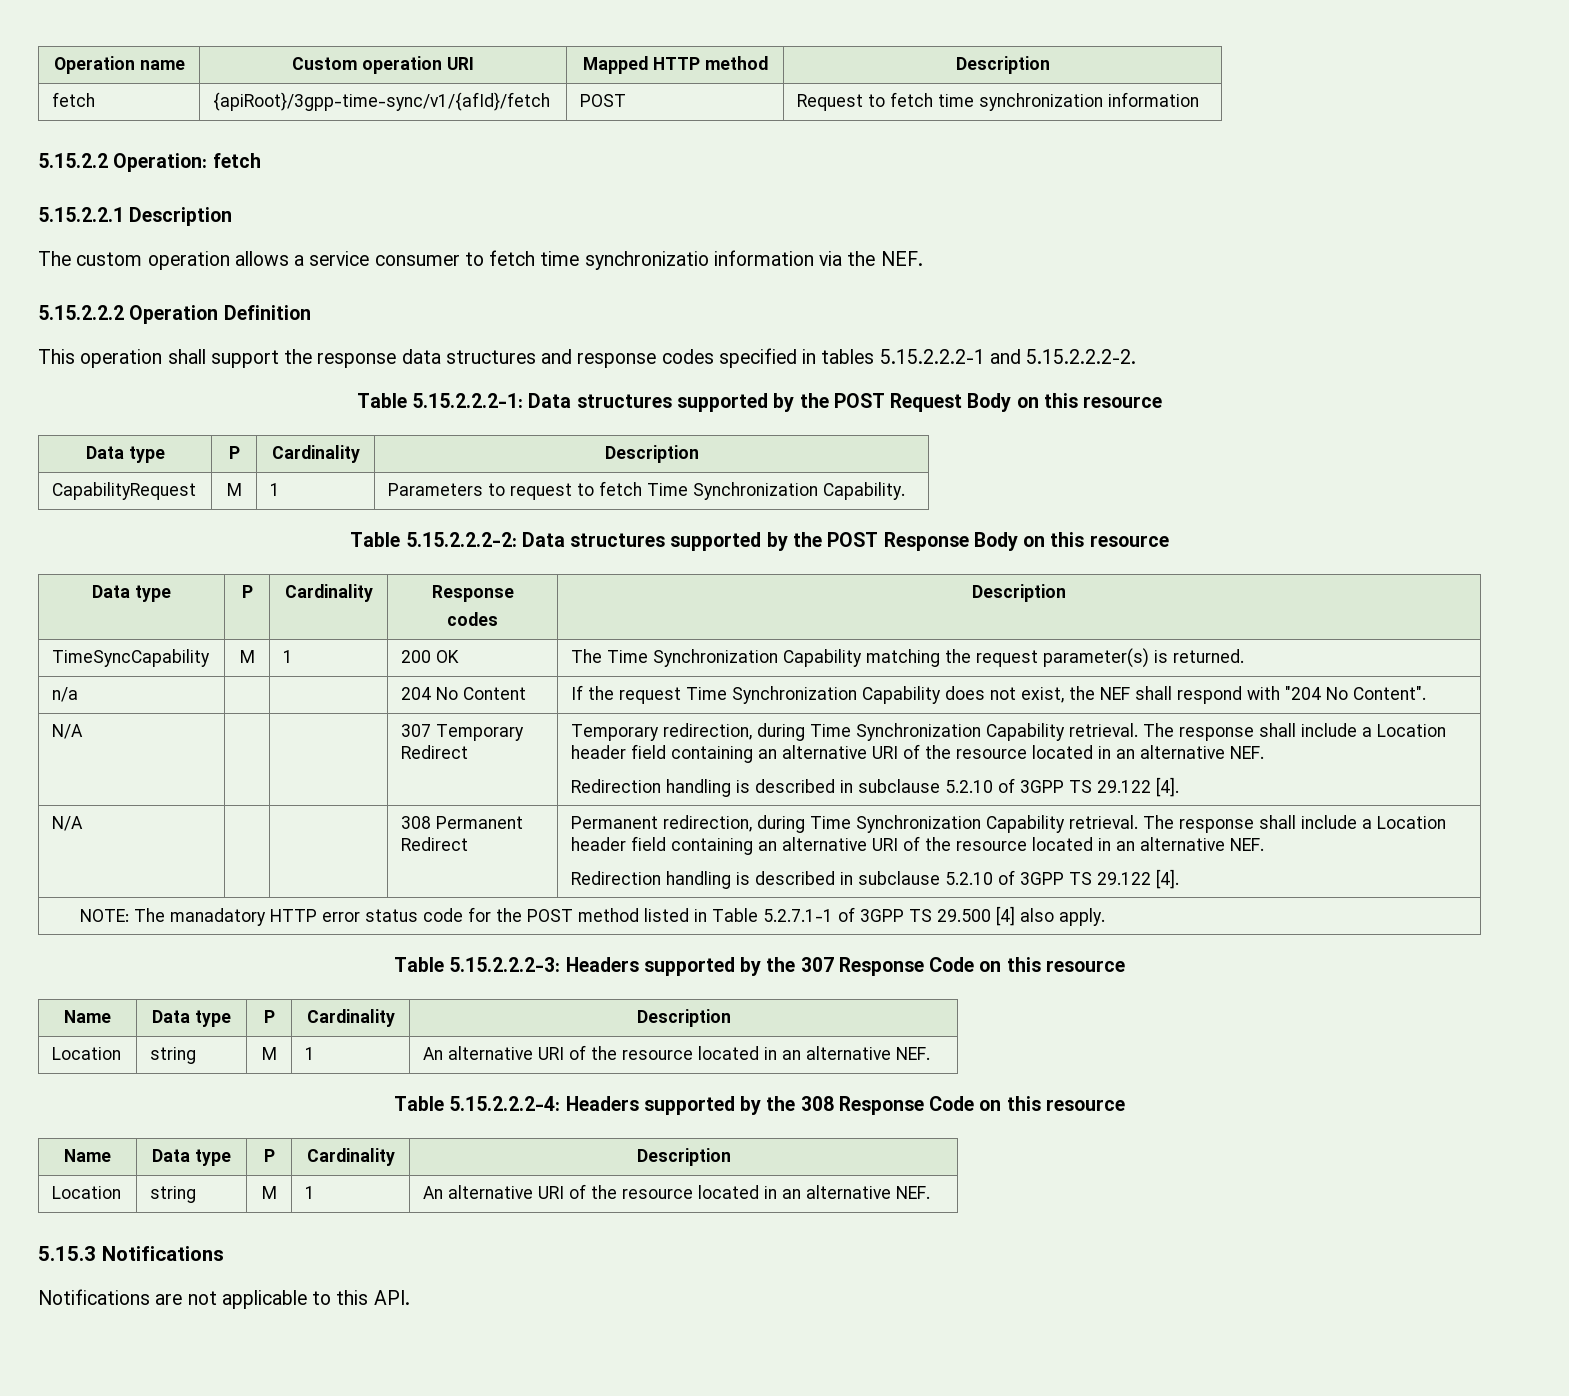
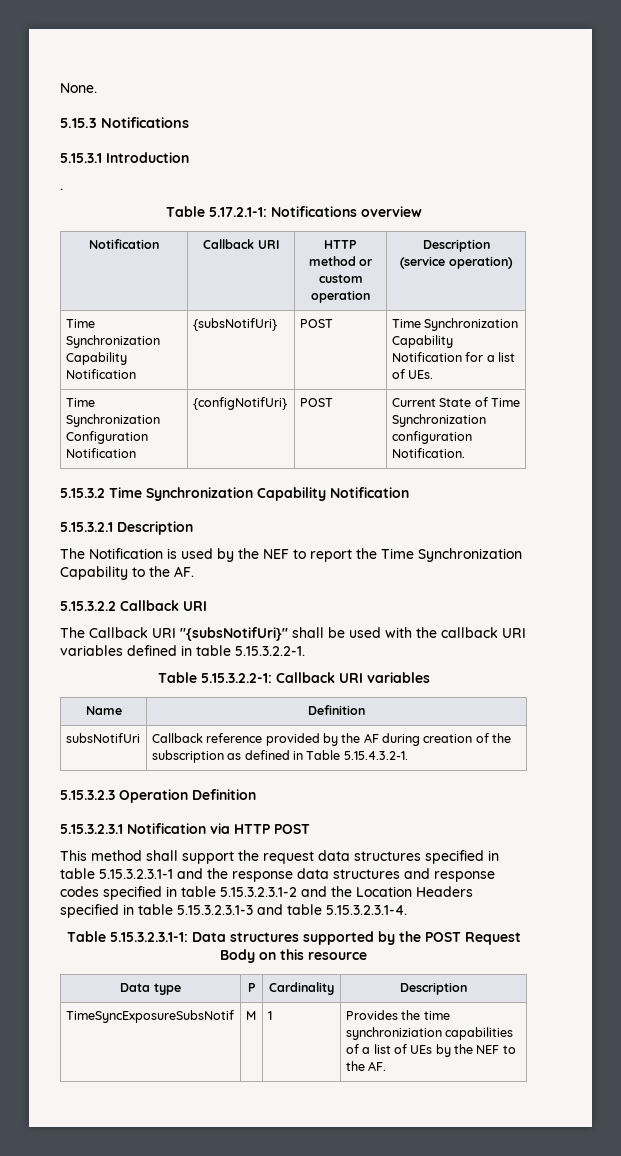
[53,56,185,74] [292,56,442,74] Operation name | Custom operation -> [60,83,97,93] [60,117,189,128] [60,152,189,163] [60,188,63,190] [165,206,422,217] [89,239,159,249] [203,239,255,249] None. // 5.15.3 Notifications // 5.15.3.1 Introduction // . // Table 5.17.2.1-1: Notifications overview // Notification | Callback
[582,56,648,74] Mapped -> (279, 244) none
[955,56,1050,74] [52,92,96,107] [213,92,551,111] [580,94,627,107] [797,92,1200,111] [38,153,261,172] [38,207,233,226] [38,250,923,270] [38,305,311,324] | Description // fetch | {apiRoot}/3gpp-time-sync/v1/{afId}/fetch | POST | Request to fetch time synchronization information // 5.15.2.2 Operation: fetch // 5.15.2.2.1 Description // The custom operation allows a service consumer to fetch time synchronizatio information via the NEF. // 5.15.2.2.2 Operation Definition -> [359,259,374,266] [318,274,363,283] [311,290,370,303] [422,239,490,252] [400,256,513,269] [65,319,95,328] [65,335,160,348] [65,352,127,365] [65,369,136,379] [192,318,277,331] [299,319,333,328] [391,318,519,331] [391,335,453,348] [391,352,515,362] [391,369,434,379] [65,398,95,407] [65,414,160,427] [65,431,148,444] [65,448,136,458] [192,397,287,410] [299,398,333,407] [391,397,520,407] [391,414,486,427] [391,431,472,444] [391,448,465,458] [60,487,409,501] [60,521,193,535] [60,548,522,562] [60,566,194,580] [60,600,207,611] [60,627,526,641] [60,645,305,656] [157,672,430,683] [85,706,122,715] [308,705,365,715] [65,733,140,743] [151,733,512,746] [151,750,408,763] [60,789,256,803] [60,823,310,834] or custom operation | Description // (service operation) // Time Synchronization Capability Notification | {subsNotifUri} | POST | Time Synchronization Capability Notification for a list of UEs. // Time Synchronization Configuration Notification | {configNotifUri} | POST | Current State of Time Synchronization configuration Notification. // 5.15.3.2 Time Synchronization Capability Notification // 5.15.3.2.1 Description // The Notification is used by the NEF to report the Time Synchronization Capability to the AF. // 5.15.3.2.2 Callback URI // The Callback URI "{subsNotifUri}" shall be used with the callback URI variables defined in table 5.15.3.2.2-1. // Table 5.15.3.2.2-1: Callback URI variables // Name | Definition // subsNotifUri | Callback reference provided by the AF during creation of the subscription as defined in Table 5.15.4.3.2-1. // 5.15.3.2.3 Operation Definition // 5.15.3.2.3.1 Notification via HTTP POST
[80,349,163,368] operation -> [91,850,142,861] method
(313, 356) none -> [263,850,499,864] [60,868,228,879] request data structures specified in table 5.15.3.2.3.1-1 and the
[821,349,1137,364] [356,393,524,408] tables 5.15.2.2.2-1 and 5.15.2.2.2-2. // Table 5.15.2.2.2-1: -> [181,886,473,897] [60,904,407,918] [66,931,188,942] table 5.15.3.2.3.1-2 and the Location Headers specified in table 5.15.3.2.3.1-3 and table 5.15.3.2.3.1-4. // Table 5.15.3.2.3.1-1:
[52,482,197,500] [226,483,242,496] [270,483,281,496] [388,481,906,500] [350,532,1169,551] [92,585,171,602] [241,585,253,598] [284,584,373,602] [431,585,514,602] [446,612,498,626] [972,584,1066,602] [52,649,211,667] [239,650,255,663] [283,650,294,663] [401,650,460,663] [571,648,1245,668] [52,687,79,702] [401,687,527,700] [571,685,1427,704] [52,724,84,739] [401,724,525,741] [401,745,469,759] [571,723,1447,741] [571,744,1265,763] [571,777,1180,797] [52,816,84,831] [401,816,524,829] [401,837,469,851] [571,815,1447,833] [571,836,1265,855] [571,869,1180,889] [79,906,1105,926] [394,957,1125,976] [64,1010,111,1023] [152,1010,231,1027] [263,1010,275,1023] [306,1009,395,1027] [636,1009,731,1027] [52,1047,122,1060] [150,1047,197,1064] [261,1047,277,1060] [305,1047,316,1060] [423,1045,931,1060] [394,1096,1125,1115] [64,1149,111,1162] [152,1149,231,1166] [263,1149,275,1162] [306,1148,395,1166] [636,1148,731,1166] [52,1186,122,1199] [150,1186,197,1203] [261,1186,277,1199] [305,1186,316,1199] [423,1184,931,1199] [38,1246,224,1261] [38,1289,410,1309] CapabilityRequest | M | 1 | Parameters to request to fetch Time Synchronization Capability. // Table 5.15.2.2.2-2: Data structures supported by the POST Response Body on this resource // Data type | P | Cardinality | Response // codes | Description // TimeSyncCapability | M | 1 | 200 OK | The Time Synchronization Capability matching the request parameter(s) is returned. // n/a | | | 204 No Content | If the request Time Synchronization Capability does not exist, the NEF shall respond with "204 No Content". // N/A | | | 307 Temporary Redirect | Temporary redirection, during Time Synchronization Capability retrieval. The response shall include a Location header field containing an alternative URI of the resource located in an alternative NEF. // Redirection handling is described in subclause 5.2.10 of 3GPP TS 29.122 [4]. // N/A | | | 308 Permanent Redirect | Permanent redirection, during Time Synchronization Capability retrieval. The response shall include a Location header field containing an alternative URI of the resource located in an alternative NEF. // Redirection handling is described in subclause 5.2.10 of 3GPP TS 29.122 [4]. // NOTE: The manadatory HTTP error status code for the POST method listed in Table 5.2.7.1-1 of 3GPP TS 29.500 [4] also apply. // Table 5.15.2.2.2-3: Headers supported by the 307 Response Code on this resource // Name | Data type | P | Cardinality | Description // Location | string | M | 1 | An alternative URI of the resource located in an alternative NEF. // Table 5.15.2.2.2-4: Headers supported by the 308 Response Code on this resource // Name | Data type | P | Cardinality | Description // Location | string | M | 1 | An alternative URI of the resource located in an alternative NEF. // 5.15.3 Notifications // Notifications are not applicable to this API. -> [65,1010,234,1023] [245,1011,256,1020] [267,1011,272,1020] [345,1010,450,1020] [345,1027,514,1040] [345,1044,516,1057] [345,1061,387,1071] TimeSyncExposureSubsNotif | M | 1 | Provides the time synchroniziation capabilities of a list of UEs by the NEF to the AF.

